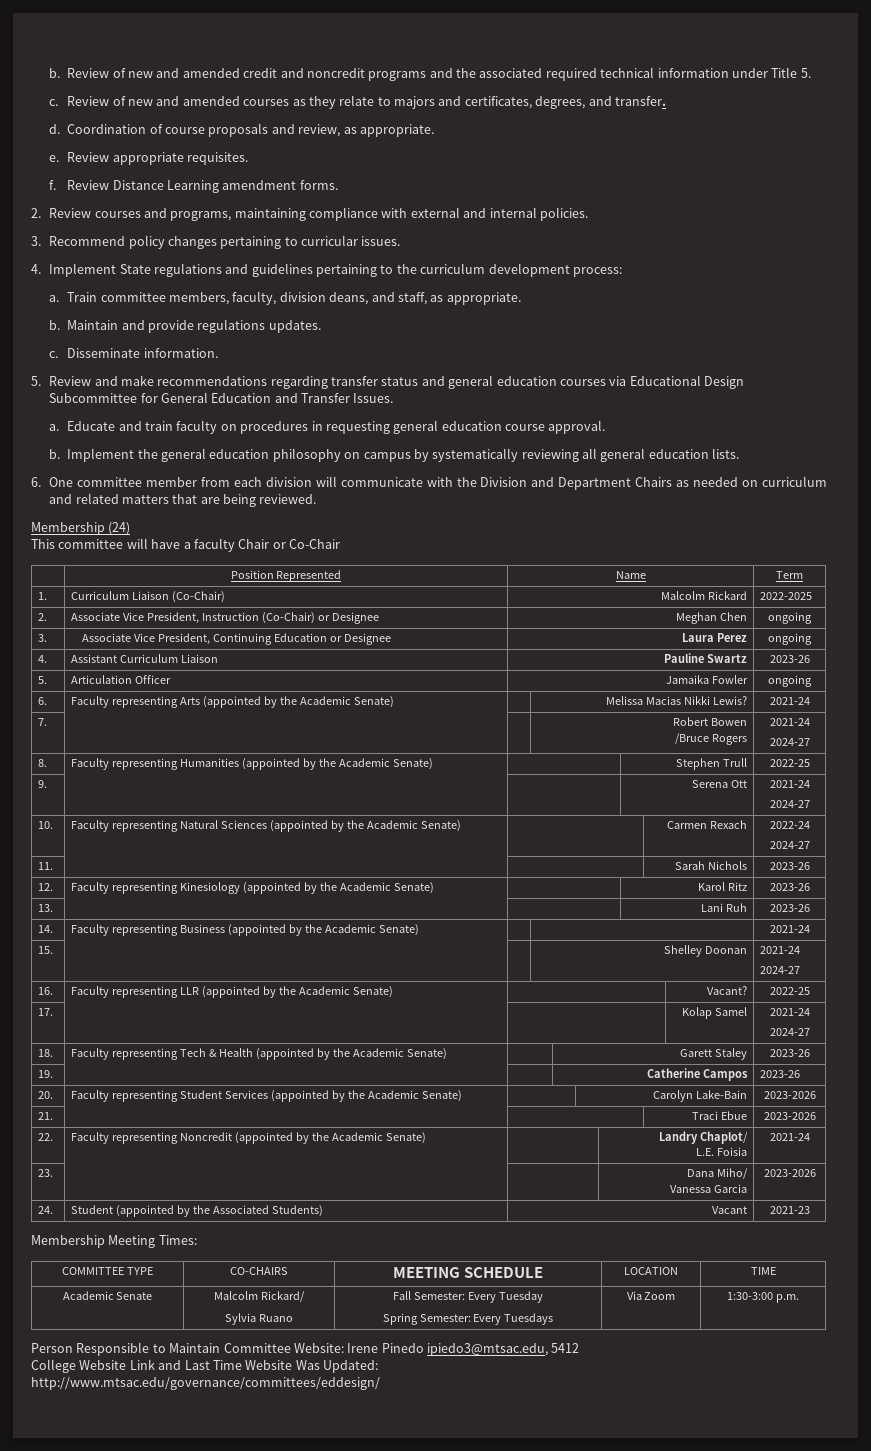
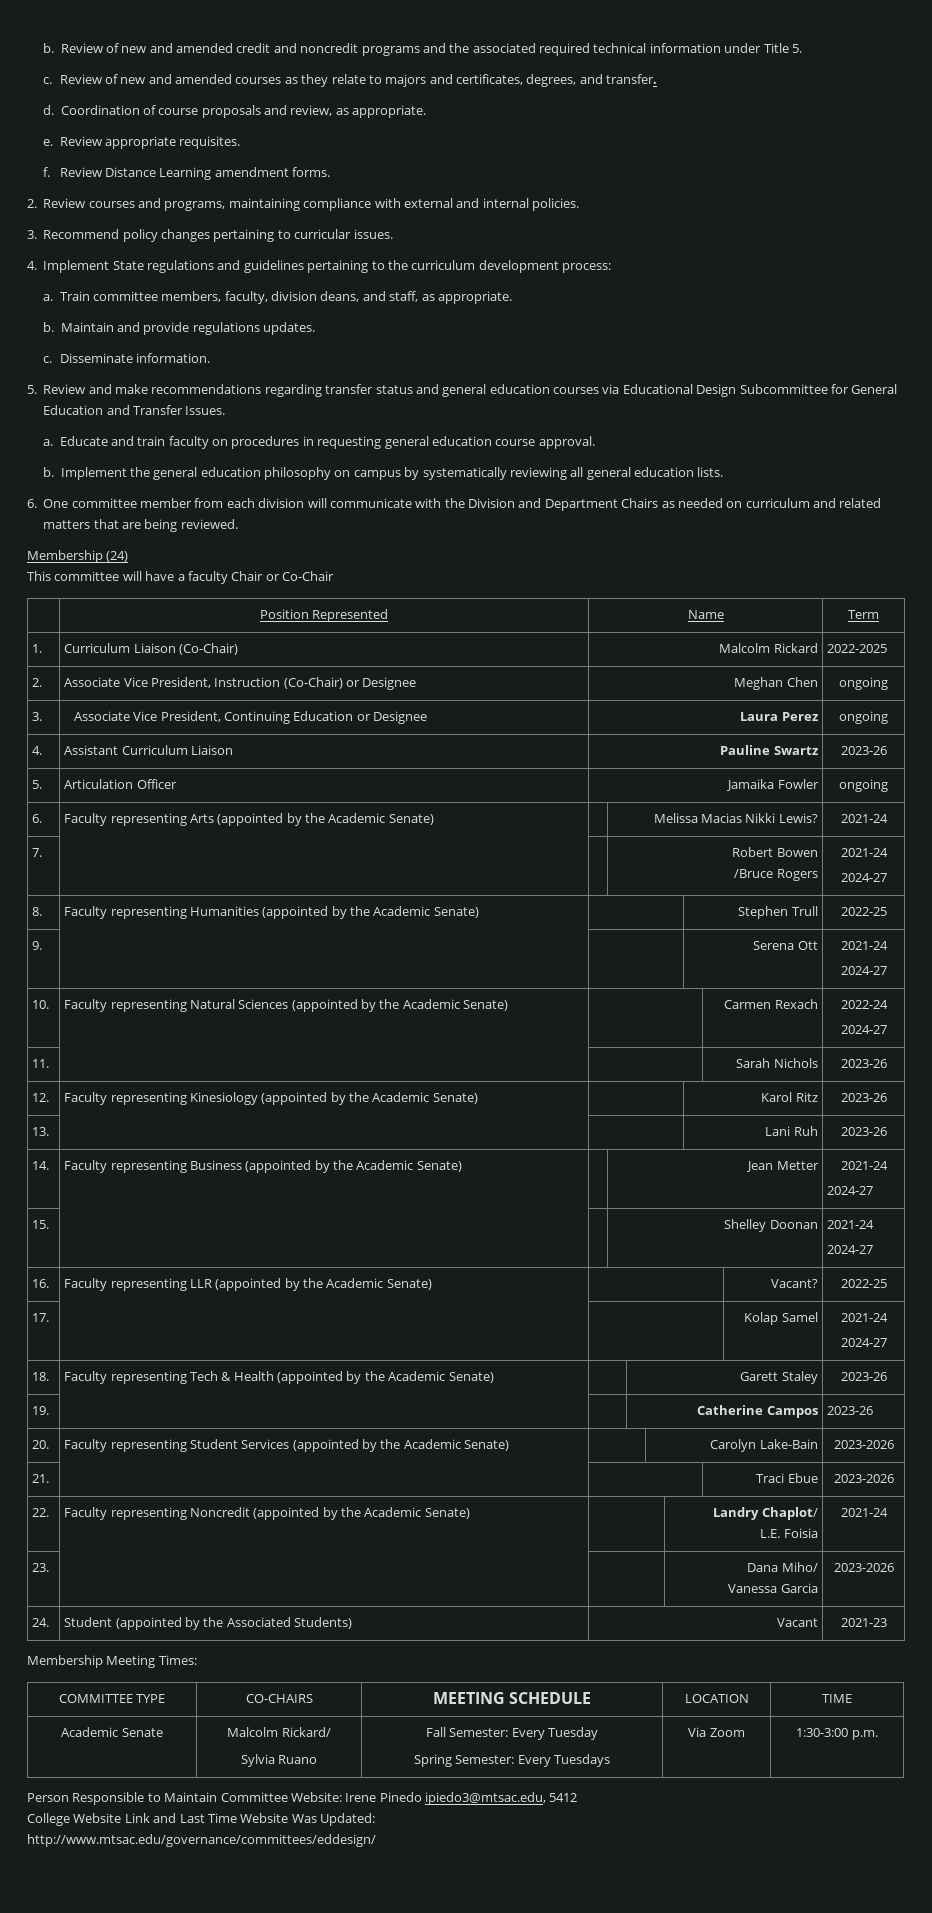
[769,925,810,933] | 2021-24 -> [746,1161,819,1172] [840,1161,888,1170] [827,1186,874,1195] Jean Metter | 2021-24 // 2024-27

